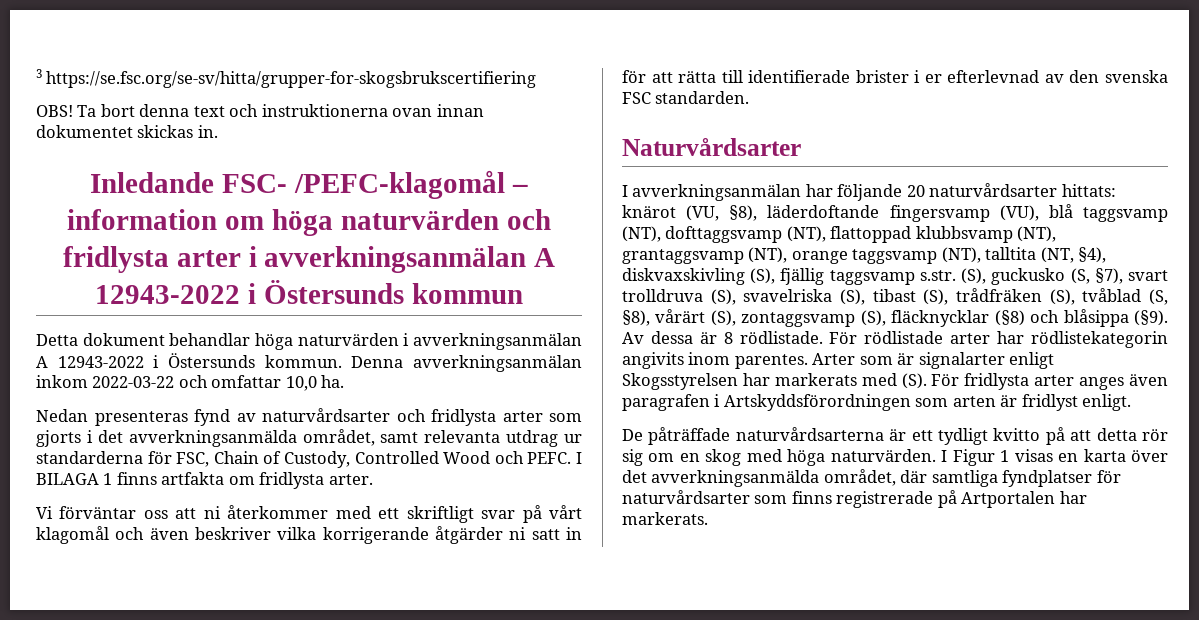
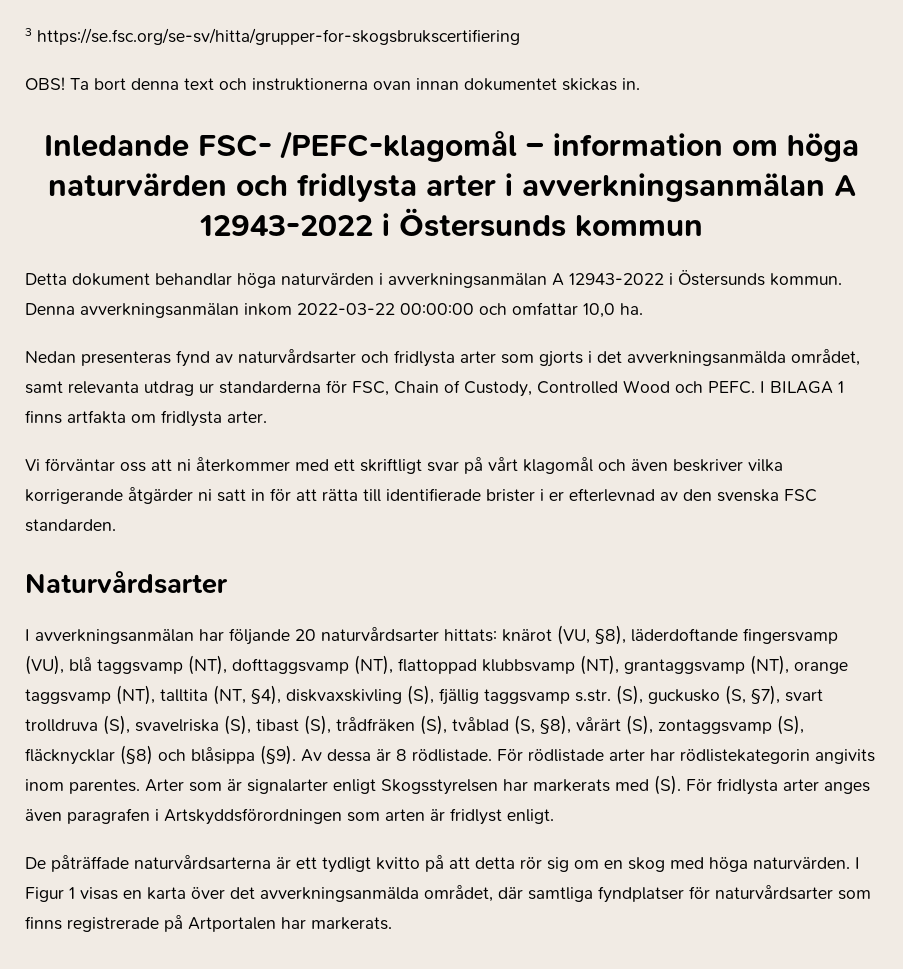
(175, 382) none -> [400,303,474,315] 00:00:00

